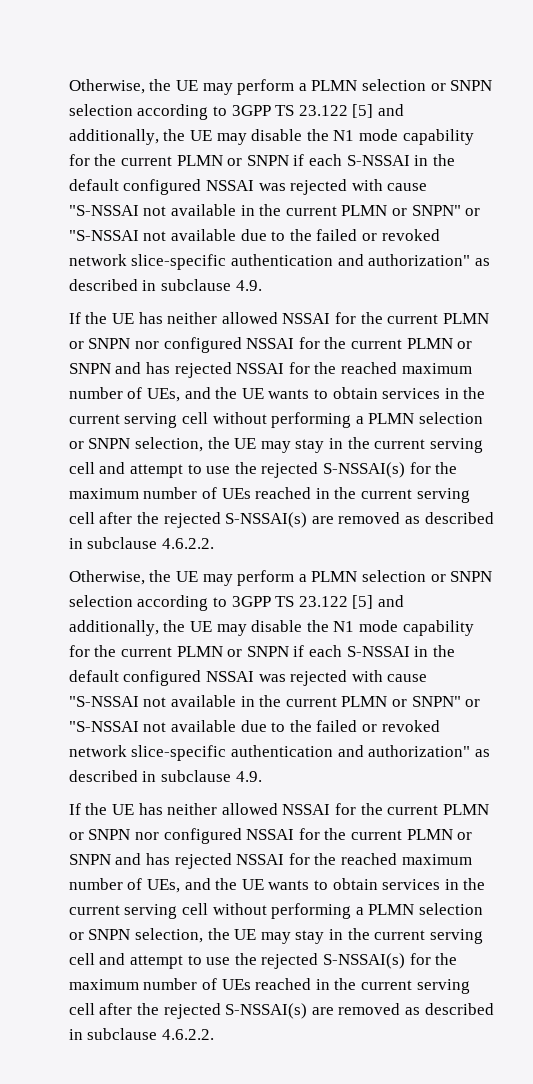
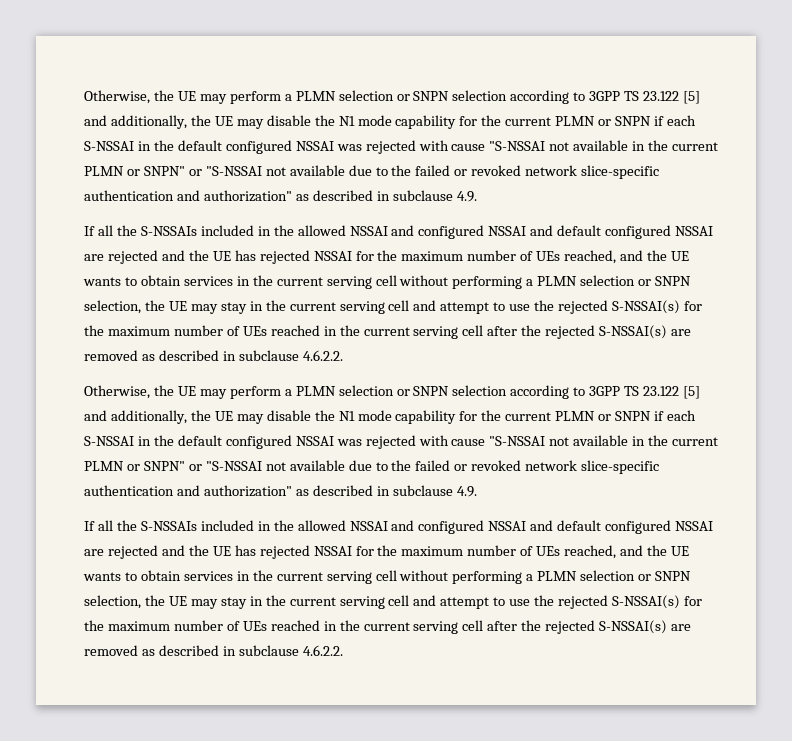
[85,312,489,324] [68,337,473,353] [68,362,472,378] [68,387,181,402] the UE has neither allowed NSSAI for the current PLMN or SNPN nor configured NSSAI for the current PLMN or SNPN and has rejected NSSAI for the reached maximum number of UEs, -> [98,225,713,239] [84,250,616,264] all the S-NSSAIs included in the allowed NSSAI and configured NSSAI and default configured NSSAI are rejected and the UE has rejected NSSAI for the maximum number of UEs reached,
[85,803,489,815] [68,828,473,844] [68,853,472,869] [68,878,181,893] the UE has neither allowed NSSAI for the current PLMN or SNPN nor configured NSSAI for the current PLMN or SNPN and has rejected NSSAI for the reached maximum number of UEs, -> [98,520,713,534] [84,545,616,559] all the S-NSSAIs included in the allowed NSSAI and configured NSSAI and default configured NSSAI are rejected and the UE has rejected NSSAI for the maximum number of UEs reached,

